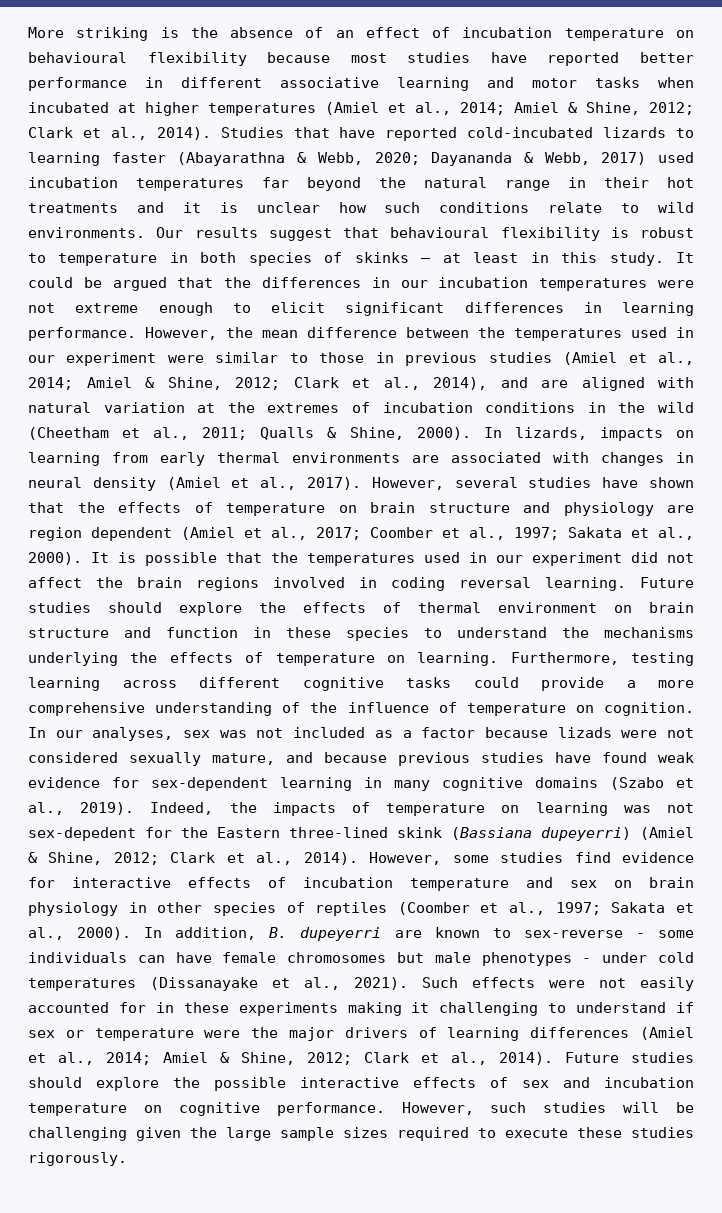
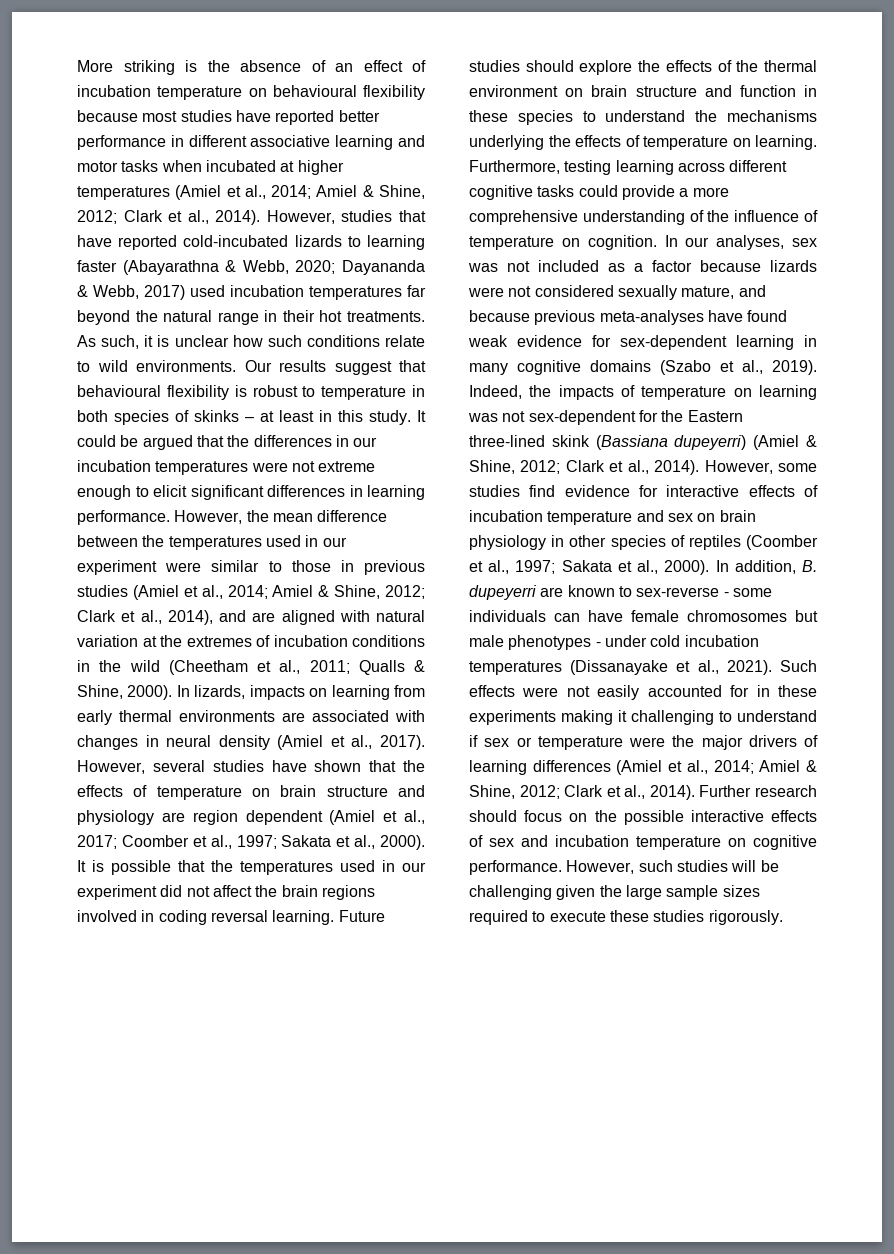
[220,127,284,138] Studies -> [266,210,393,224] However, studies
[28,202,164,213] treatments and -> [347,311,425,322] [77,335,140,349] treatments. As such,
(401, 607) none -> [736,60,759,72] the
[557,727,612,738] lizads -> [770,260,817,272] lizards
[481,752,544,763] studies -> [599,310,704,325] meta-analyses
[28,827,136,841] sex-depedent -> [528,410,636,425] sex-dependent
(694, 957) none -> [684,635,759,647] incubation
[565,1052,694,1063] [28,1077,159,1091] Future studies should explore -> [699,785,817,797] [469,810,588,822] Further research should focus on

